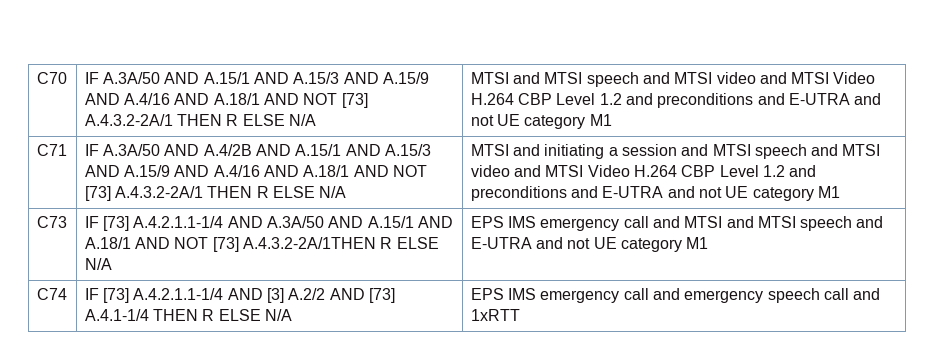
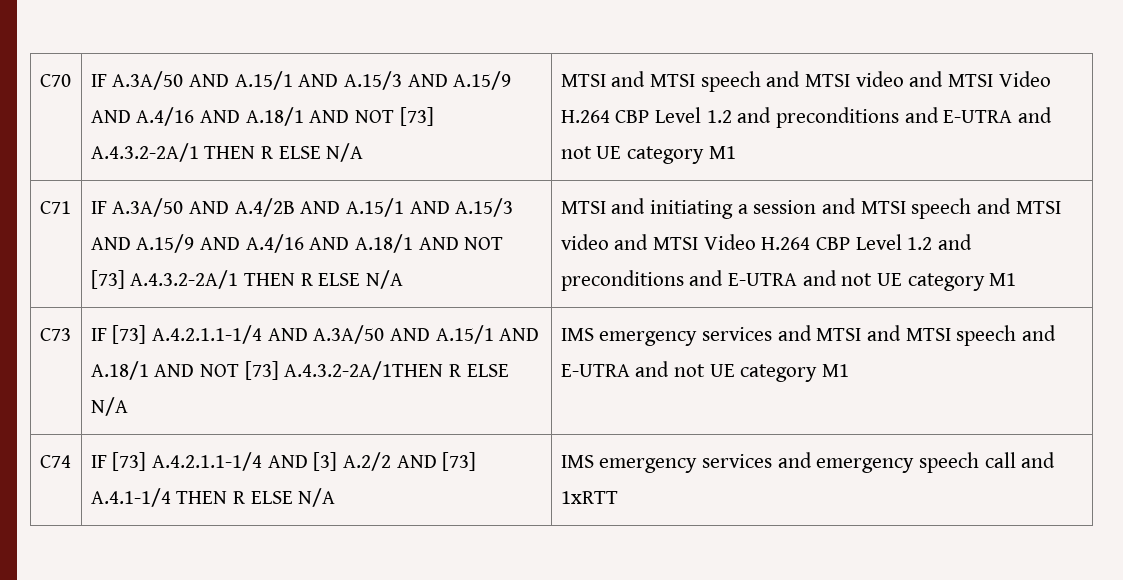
[470,216,649,231] EPS IMS emergency call -> [560,327,773,346] IMS emergency services
[470,288,649,303] EPS IMS emergency call -> [560,454,773,473] IMS emergency services

